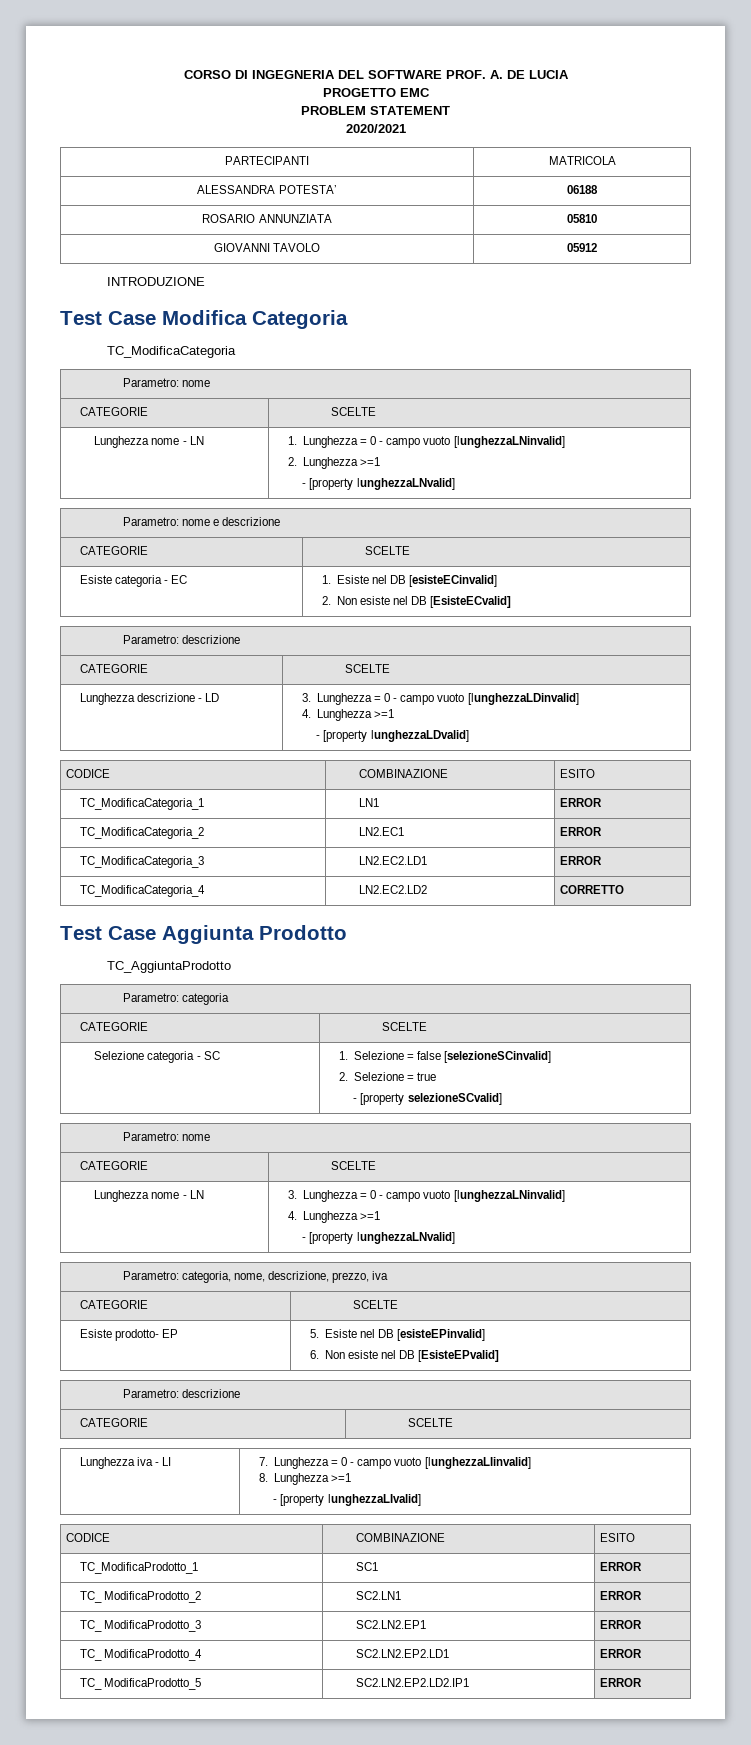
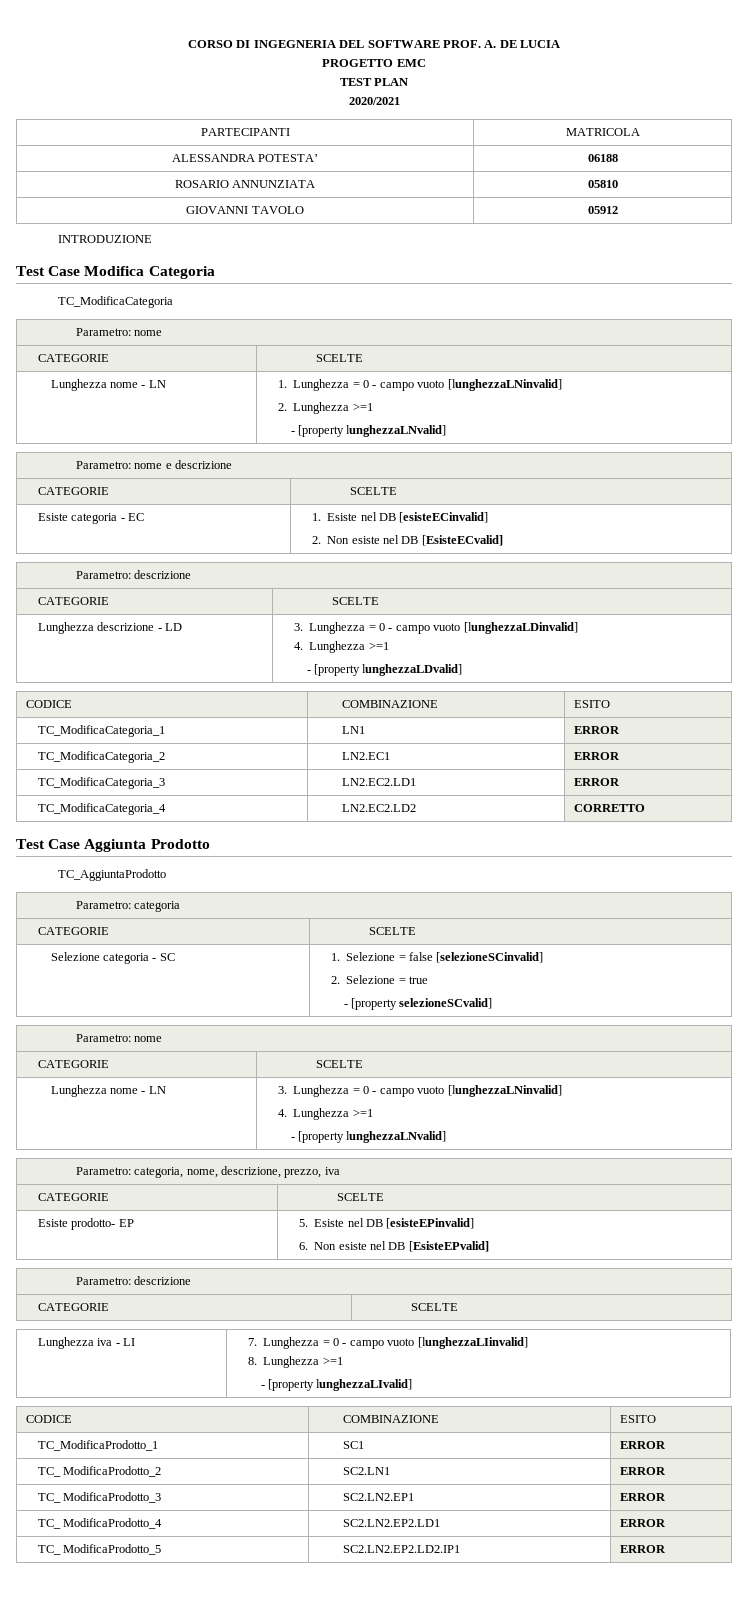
[301,106,450,115] PROBLEM STATEMENT -> [339,78,409,86] TEST PLAN

